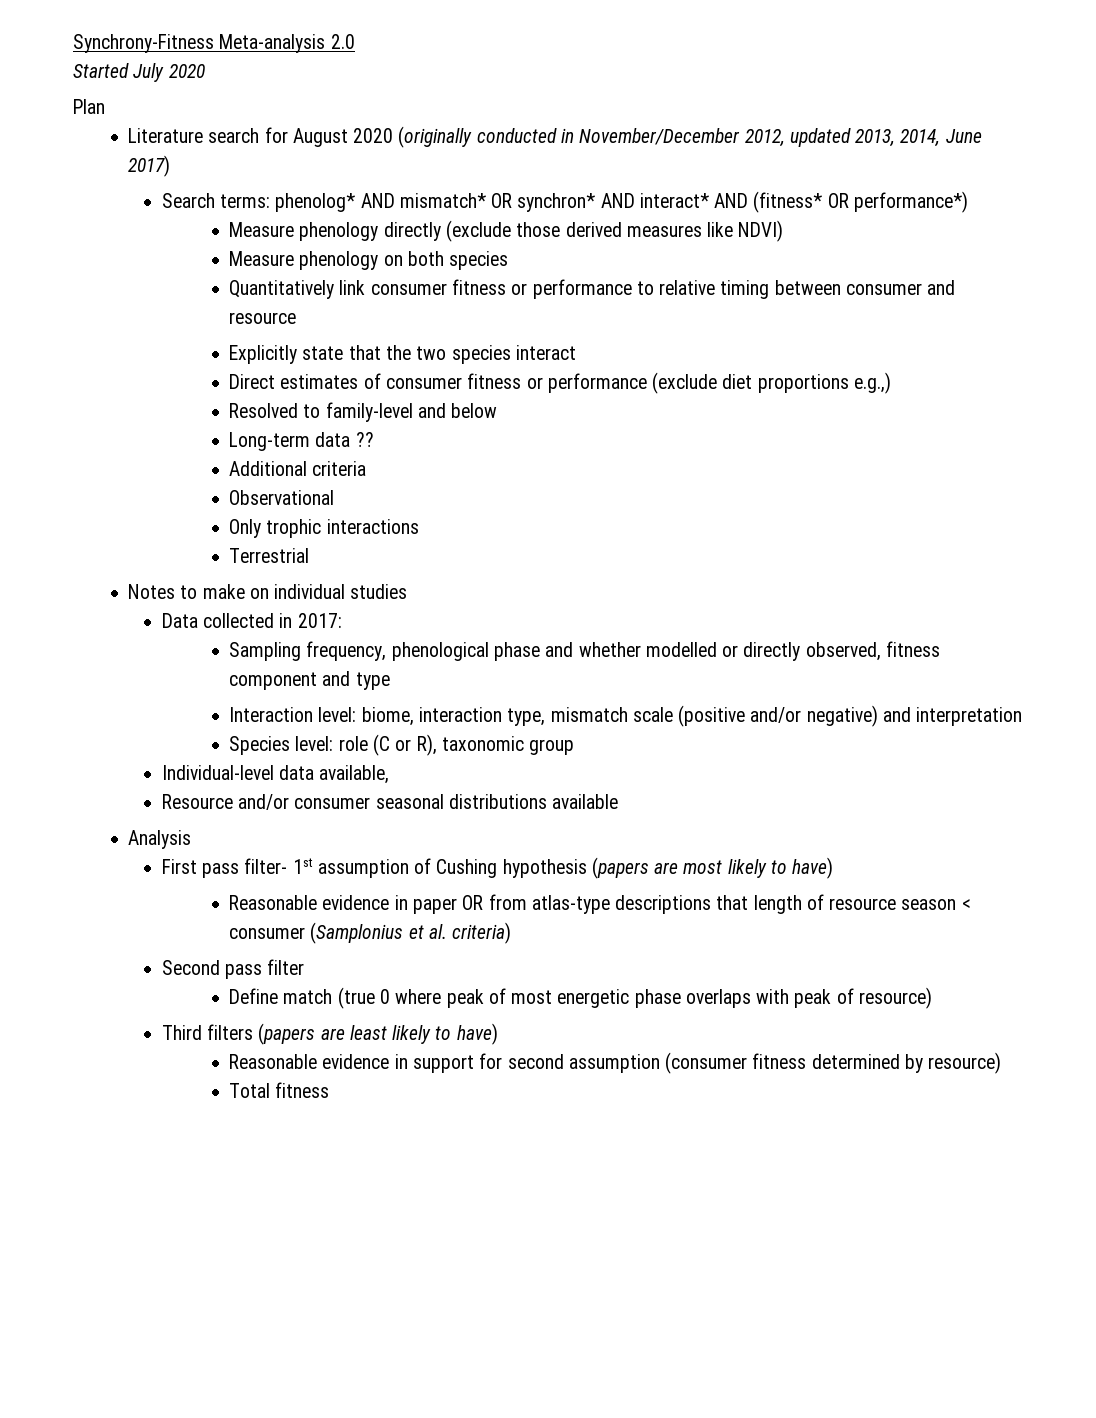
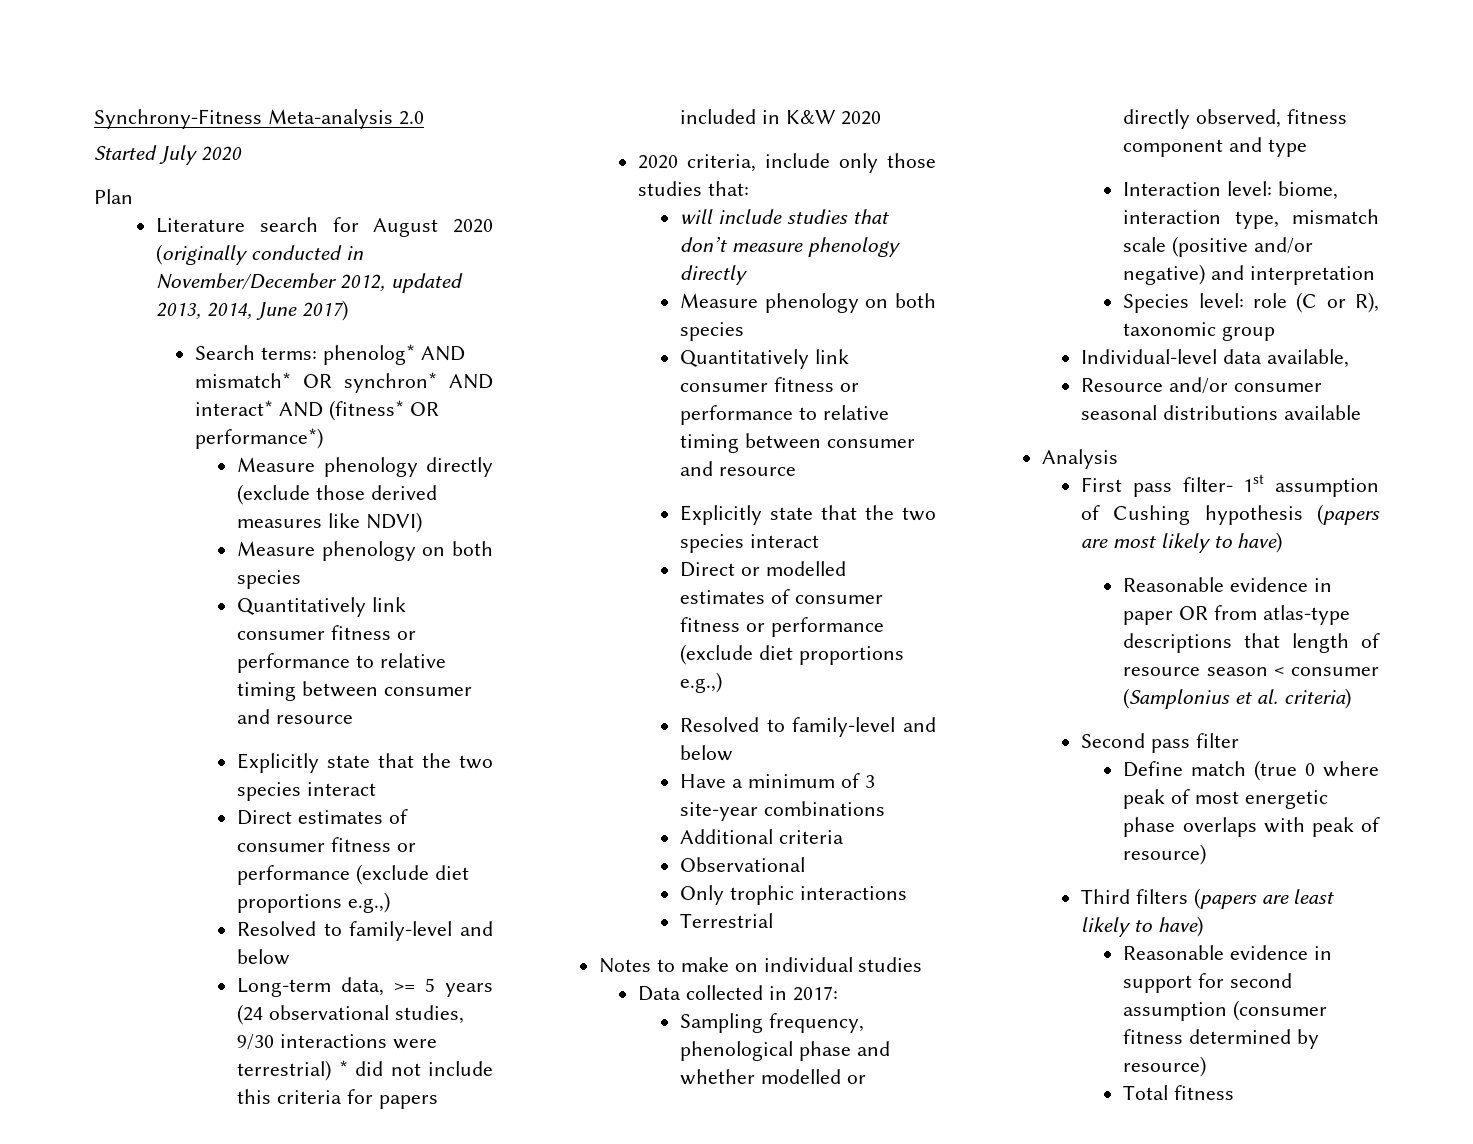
[315,432,374,447] data ?? -> [341,977,494,997] [237,1004,464,1025] [237,1034,437,1050] [237,1060,494,1081] [237,1089,438,1109] [680,109,881,125] [638,153,936,173] [638,181,749,196] [680,209,889,224] [680,236,901,257] [680,265,749,285] [680,293,936,313] [680,322,745,341] [680,349,850,369] [680,377,859,392] [680,405,889,425] [680,433,915,453] [680,461,797,476] [680,505,936,525] [680,534,820,553] [680,561,846,577] [680,589,883,604] [680,617,884,637] [680,644,904,665] [680,672,723,693] [680,717,936,737] [680,745,734,761] [680,773,875,788] [680,801,886,821] data, >= 5 years (24 observational studies, 9/30 interactions were terrestrial) * did not include this criteria for papers included in K&W 2020 // 2020 criteria, include only those studies that: // will include studies that don’t measure phenology directly // Measure phenology on both species // Quantitatively link consumer fitness or performance to relative timing between consumer and resource // Explicitly state that the two species interact // Direct or modelled estimates of consumer fitness or performance (exclude diet proportions e.g.,) // Resolved to family-level and below // Have a minimum of 3 site-year combinations

